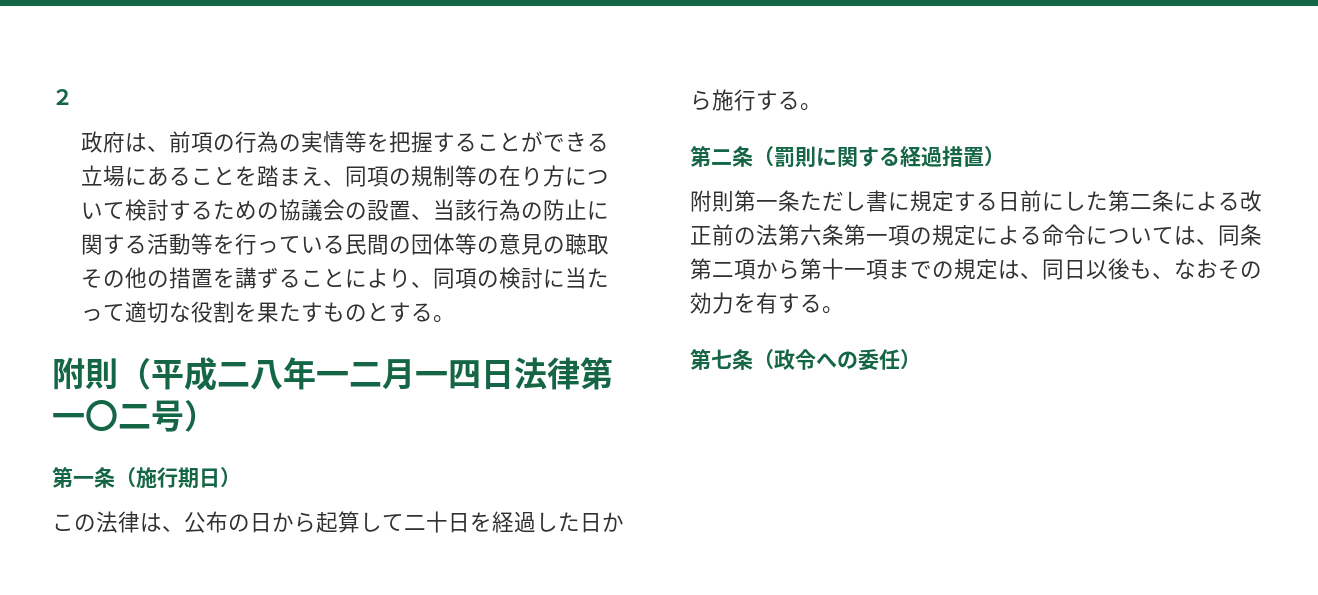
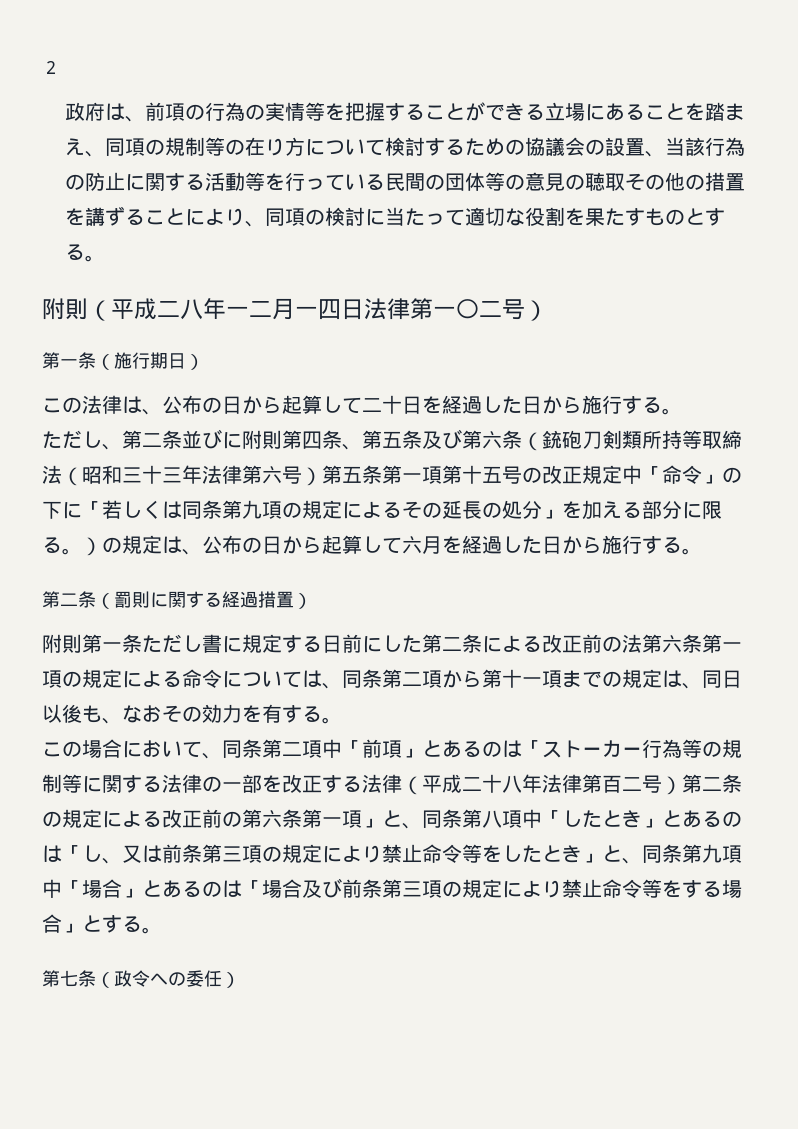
(822, 107) none -> [42,429,742,451] [42,465,742,486] [42,500,722,520] [42,535,702,556] // ただし、第二条並びに附則第四条、第五条及び第六条（銃砲刀剣類所持等取締法（昭和三十三年法律第六号）第五条第一項第十五号の改正規定中「命令」の下に「若しくは同条第九項の規定によるその延長の処分」を加える部分に限る。）の規定は、公布の日から起算して六月を経過した日から施行する。
(844, 310) none -> [42,739,742,759] [42,774,742,795] [42,809,742,829] [42,844,742,864] [42,878,742,898] [42,914,162,934] // この場合において、同条第二項中「前項」とあるのは「ストーカー行為等の規制等に関する法律の一部を改正する法律（平成二十八年法律第百二号）第二条の規定による改正前の第六条第一項」と、同条第八項中「したとき」とあるのは「し、又は前条第三項の規定により禁止命令等をしたとき」と、同条第九項中「場合」とあるのは「場合及び前条第三項の規定により禁止命令等をする場合」とする。

